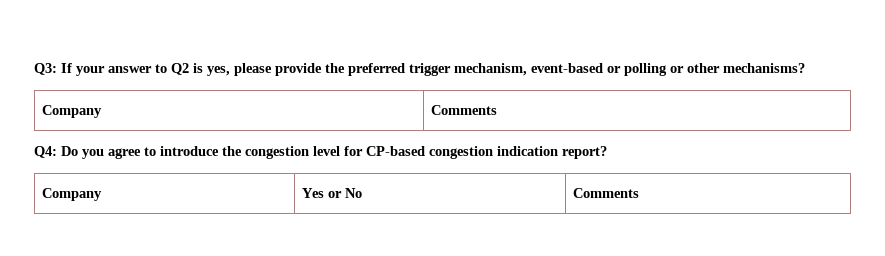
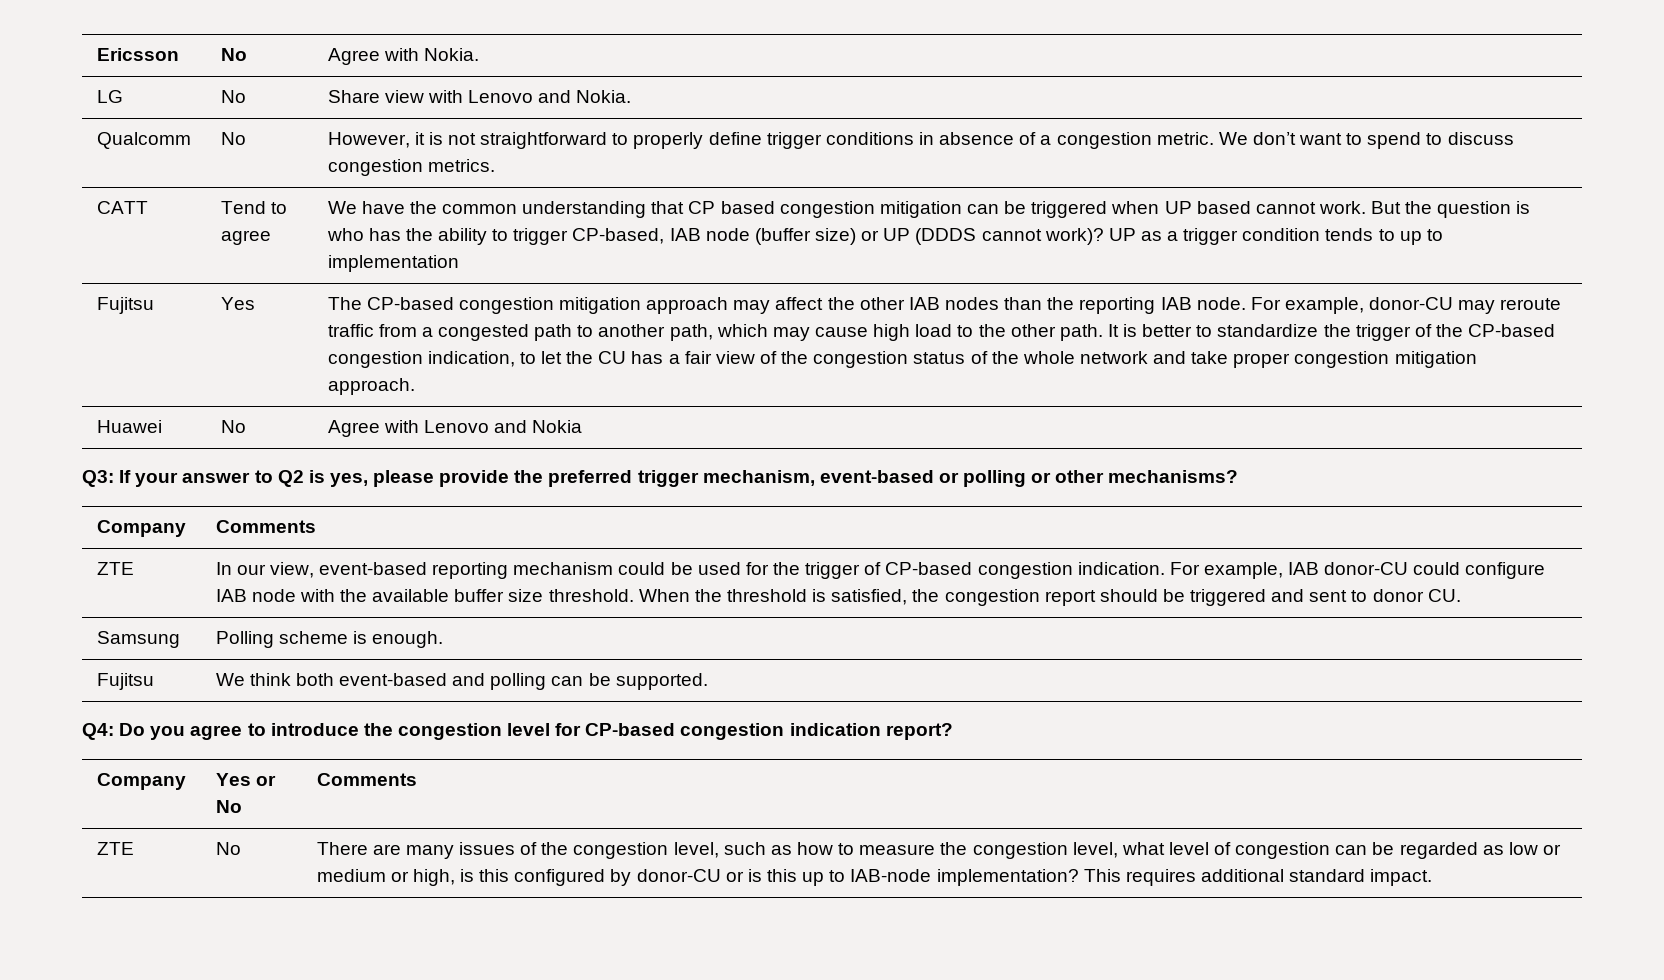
(34, 69) none -> [96,48,179,61] [220,48,247,61] [327,48,479,65] [96,90,123,103] [220,90,246,103] [327,90,632,103] [96,132,191,149] [220,132,246,145] [327,132,1514,149] [327,159,495,176] [96,201,148,214] [220,201,287,214] [220,230,271,245] [327,201,1531,218] [326,228,1443,245] [327,255,459,272] [96,297,154,314] [220,297,255,310] [327,297,1562,314] [327,324,1556,341] [327,351,1477,368] [327,378,415,395] [96,420,162,433] [220,420,246,433] [327,420,583,437] Ericsson | No | Agree with Nokia. // LG | No | Share view with Lenovo and Nokia. // Qualcomm | No | However, it is not straightforward to properly define trigger conditions in absence of a congestion metric. We don’t want to spend to discuss congestion metrics. // CATT | Tend to agree | We have the common understanding that CP based congestion mitigation can be triggered when UP based cannot work. But the question is who has the ability to trigger CP-based, IAB node (buffer size) or UP (DDDS cannot work)? UP as a trigger condition tends to up to implementation // Fujitsu | Yes | The CP-based congestion mitigation approach may affect the other IAB nodes than the reporting IAB node. For example, donor-CU may reroute traffic from a congested path to another path, which may cause high load to the other path. It is better to standardize the trigger of the CP-based congestion indication, to let the CU has a fair view of the congestion status of the whole network and take proper congestion mitigation approach. // Huawei | No | Agree with Lenovo and Nokia //
(497, 110) none -> [96,562,134,575] [215,562,1546,579] [215,589,1461,606] [96,631,180,648] [215,631,444,648] [96,673,154,690] [215,673,708,690] // ZTE | In our view, event-based reporting mechanism could be used for the trigger of CP-based congestion indication. For example, IAB donor-CU could configure IAB node with the available buffer size threshold. When the threshold is satisfied, the congestion report should be triggered and sent to donor CU. // Samsung | Polling scheme is enough. // Fujitsu | We think both event-based and polling can be supported.
(639, 193) none -> [96,842,134,855] [215,842,241,855] [316,842,1561,859] [316,869,1433,886] // ZTE | No | There are many issues of the congestion level, such as how to measure the congestion level, what level of congestion can be regarded as low or medium or high, is this configured by donor-CU or is this up to IAB-node implementation? This requires additional standard impact.

